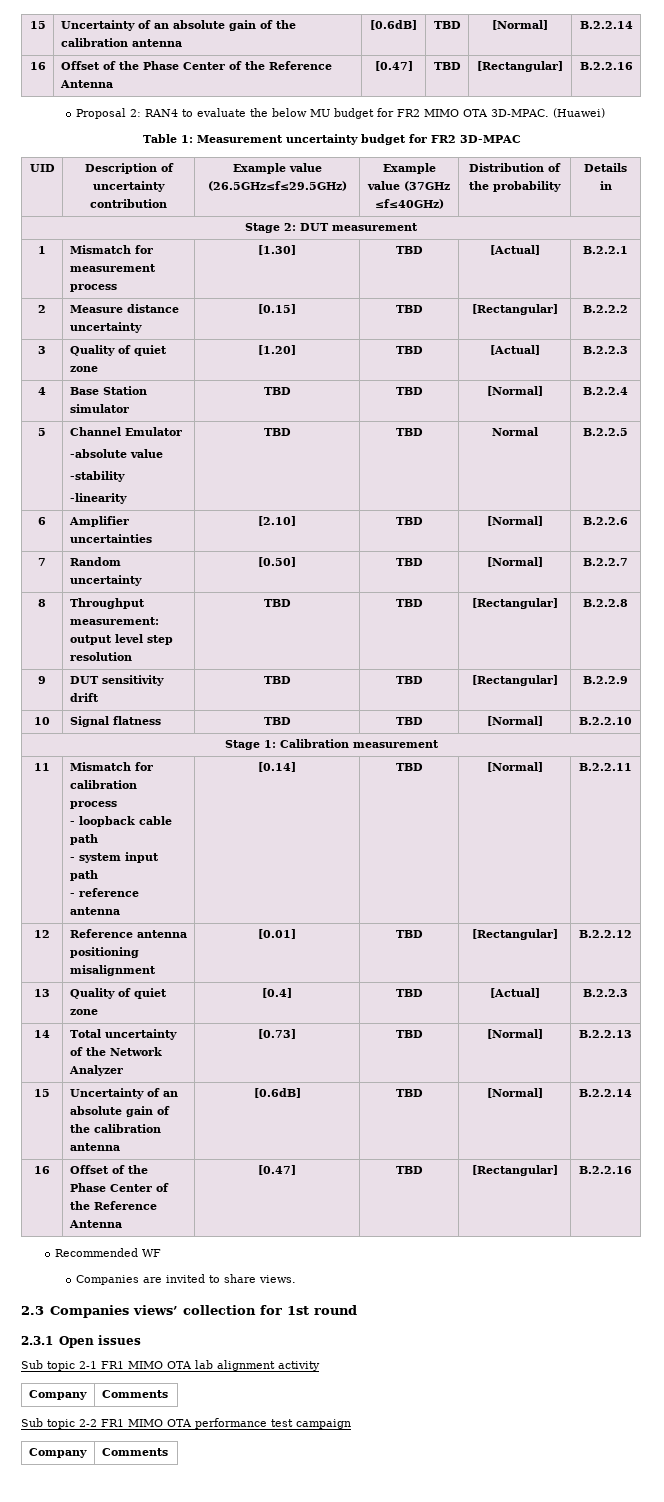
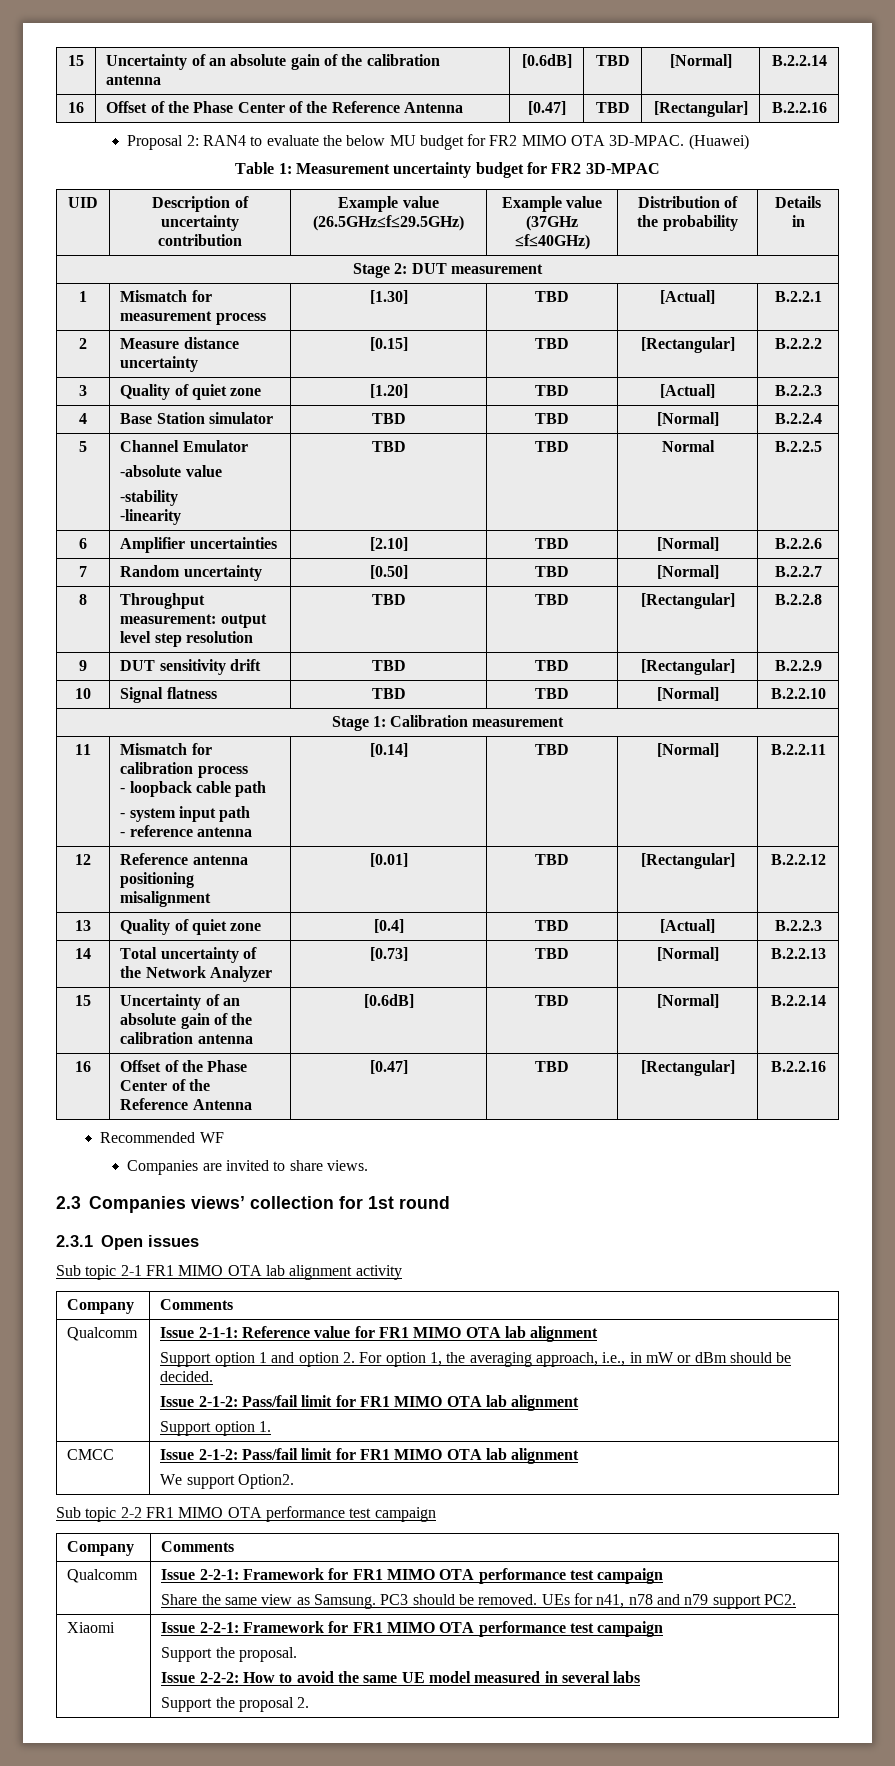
(168, 1394) none -> [67,1327,139,1341] [160,1326,599,1342] [160,1352,792,1367] [160,1371,214,1382] [160,1395,580,1411] [160,1421,272,1436] [67,1449,115,1460] [160,1448,580,1464] [160,1474,295,1489] // Qualcomm | Issue 2-1-1: Reference value for FR1 MIMO OTA lab alignment // Support option 1 and option 2. For option 1, the averaging approach, i.e., in mW or dBm should be decided. // Issue 2-1-2: Pass/fail limit for FR1 MIMO OTA lab alignment // Support option 1. // CMCC | Issue 2-1-2: Pass/fail limit for FR1 MIMO OTA lab alignment // We support Option2.
(168, 1452) none -> [67,1569,139,1583] [161,1568,664,1584] [161,1593,796,1609] [67,1622,116,1633] [161,1621,664,1637] [161,1647,298,1662] [161,1671,641,1683] [161,1697,310,1712] // Qualcomm | Issue 2-2-1: Framework for FR1 MIMO OTA performance test campaign // Share the same view as Samsung. PC3 should be removed. UEs for n41, n78 and n79 support PC2. // Xiaomi | Issue 2-2-1: Framework for FR1 MIMO OTA performance test campaign // Support the proposal. // Issue 2-2-2: How to avoid the same UE model measured in several labs // Support the proposal 2.

